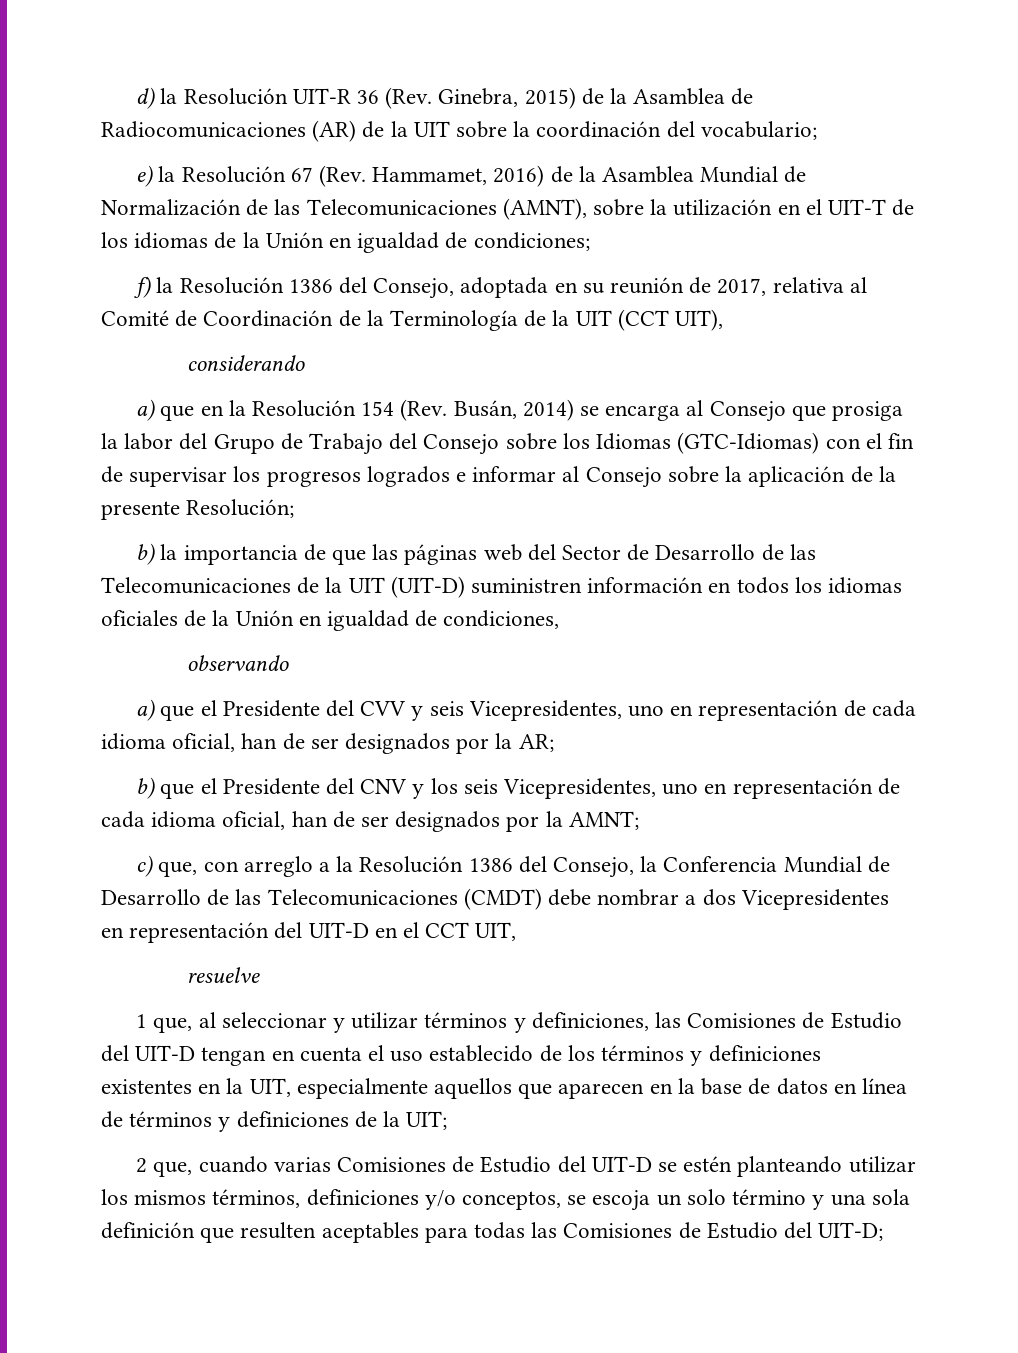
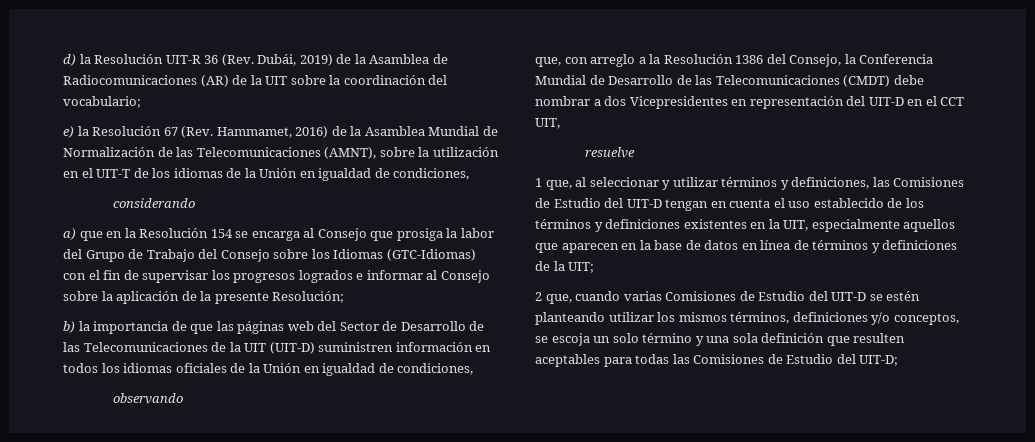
[438,87,576,109] Ginebra, 2015) -> [257,54,333,66] Dubái, 2019)
[473,232,590,251] [134,276,867,299] [101,309,724,331] condiciones; // f) la Resolución 1386 del Consejo, adoptada en su reunión de 2017, relativa al Comité de Coordinación de la Terminología de la UIT (CCT UIT), -> [393,168,470,180] condiciones,
[400,399,574,421] (Rev. Busán, 2014) -> (233, 233) none
[136,699,916,721] [101,733,554,754] [136,777,900,799] [101,811,639,832] [136,855,154,877] a) que el Presidente del CVV y seis Vicepresidentes, uno en representación de cada idioma oficial, han de ser designados por la AR; // b) que el Presidente del CNV y los seis Vicepresidentes, uno en representación de cada idioma oficial, han de ser designados por la AMNT; // c) -> (183, 398) none

